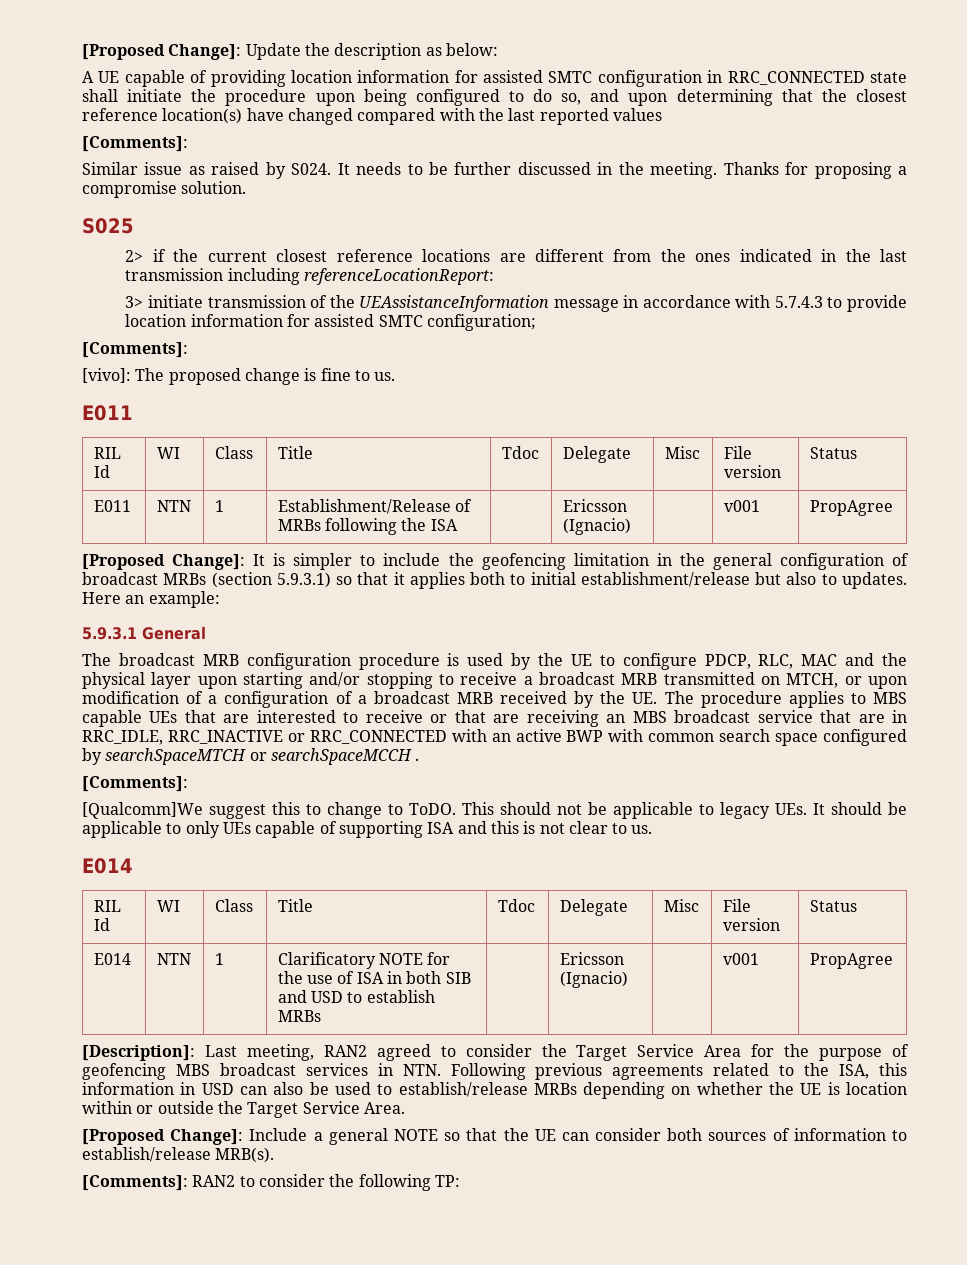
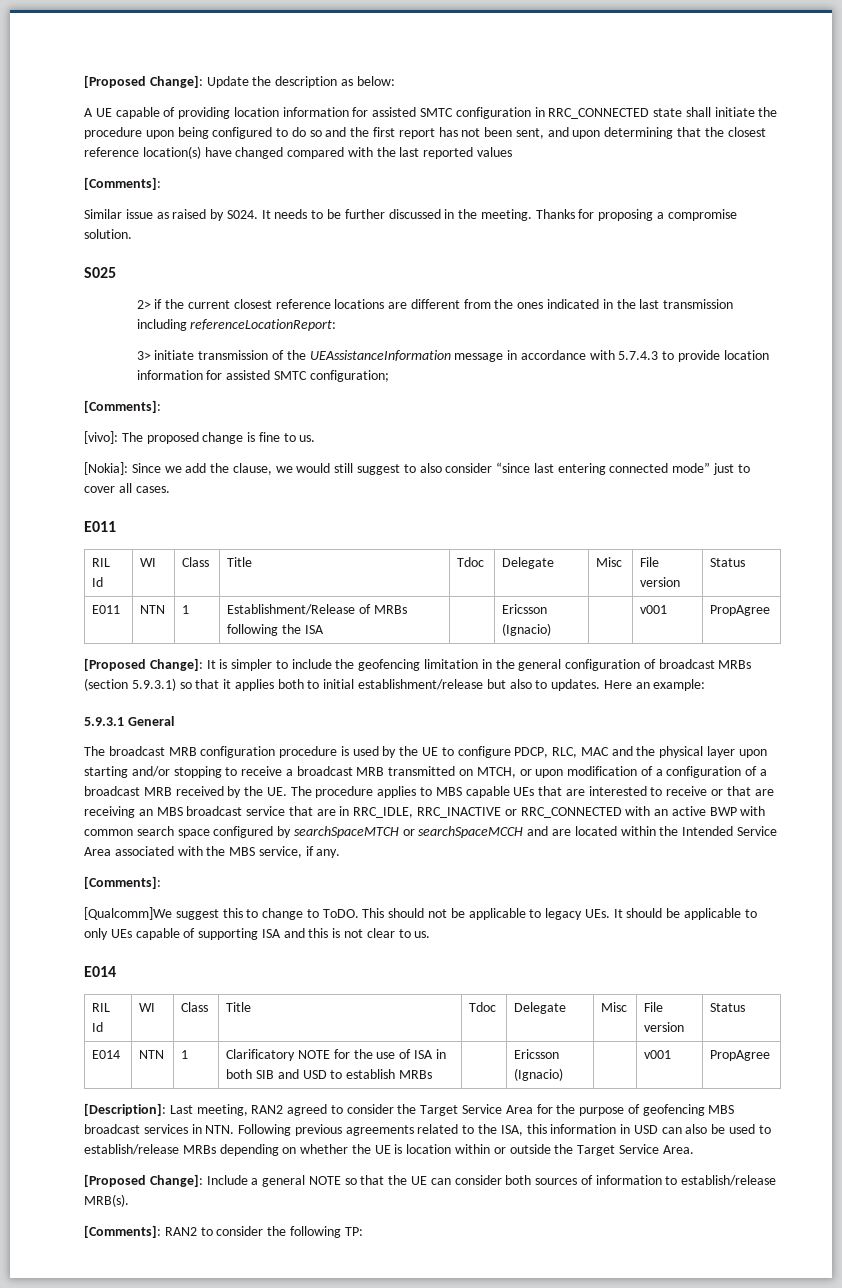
[561,93,582,105] so, -> [309,127,544,139] so and the first report has not been sent,
(396, 376) none -> [84,462,750,475] [84,483,170,493] // [Nokia]: Since we add the clause, we would still suggest to also consider “since last entering connected mode” just to cover all cases.
[415,758,420,761] . -> [527,826,777,836] [84,846,341,858] and are located within the Intended Service Area associated with the MBS service, if any.

